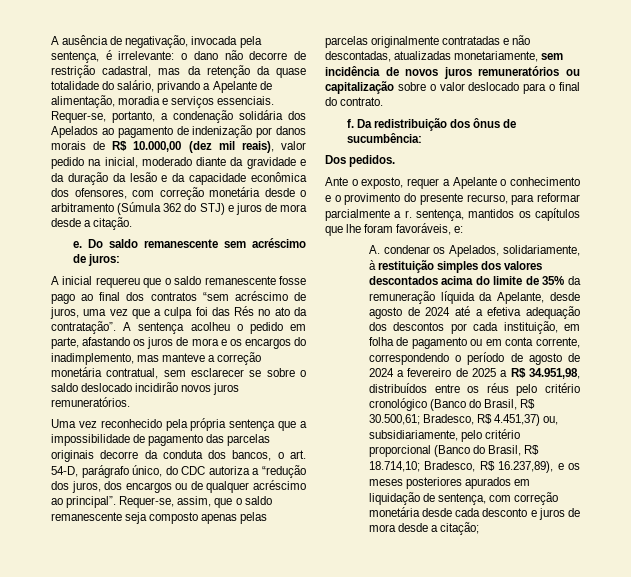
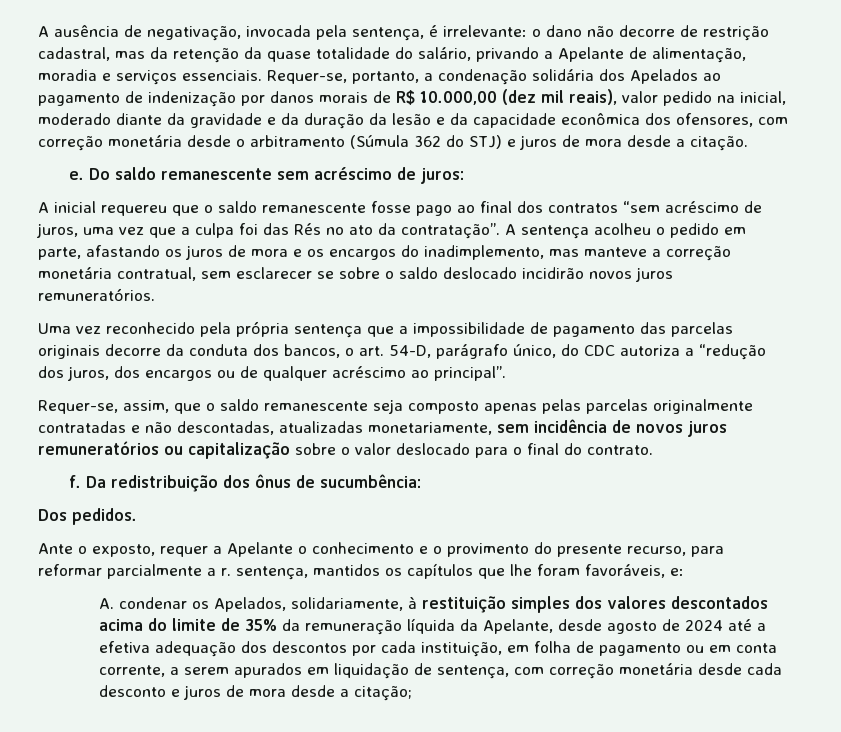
(117, 502) none -> (506, 373) //
[368,352,580,365] [368,368,580,379] [368,383,580,396] [368,398,536,411] [368,414,559,426] [368,429,521,442] [368,445,540,457] [368,461,580,473] [368,477,462,489] correspondendo o período de agosto de 2024 a fevereiro de 2025 a R$ 34.951,98, distribuídos entre os réus pelo critério cronológico (Banco do Brasil, R$ 30.500,61; Bradesco, R$ 4.451,37) ou, subsidiariamente, pelo critério proporcional (Banco do Brasil, R$ 18.714,10; Bradesco, R$ 16.237,89), e os meses posteriores -> [170,667,230,675] a serem

